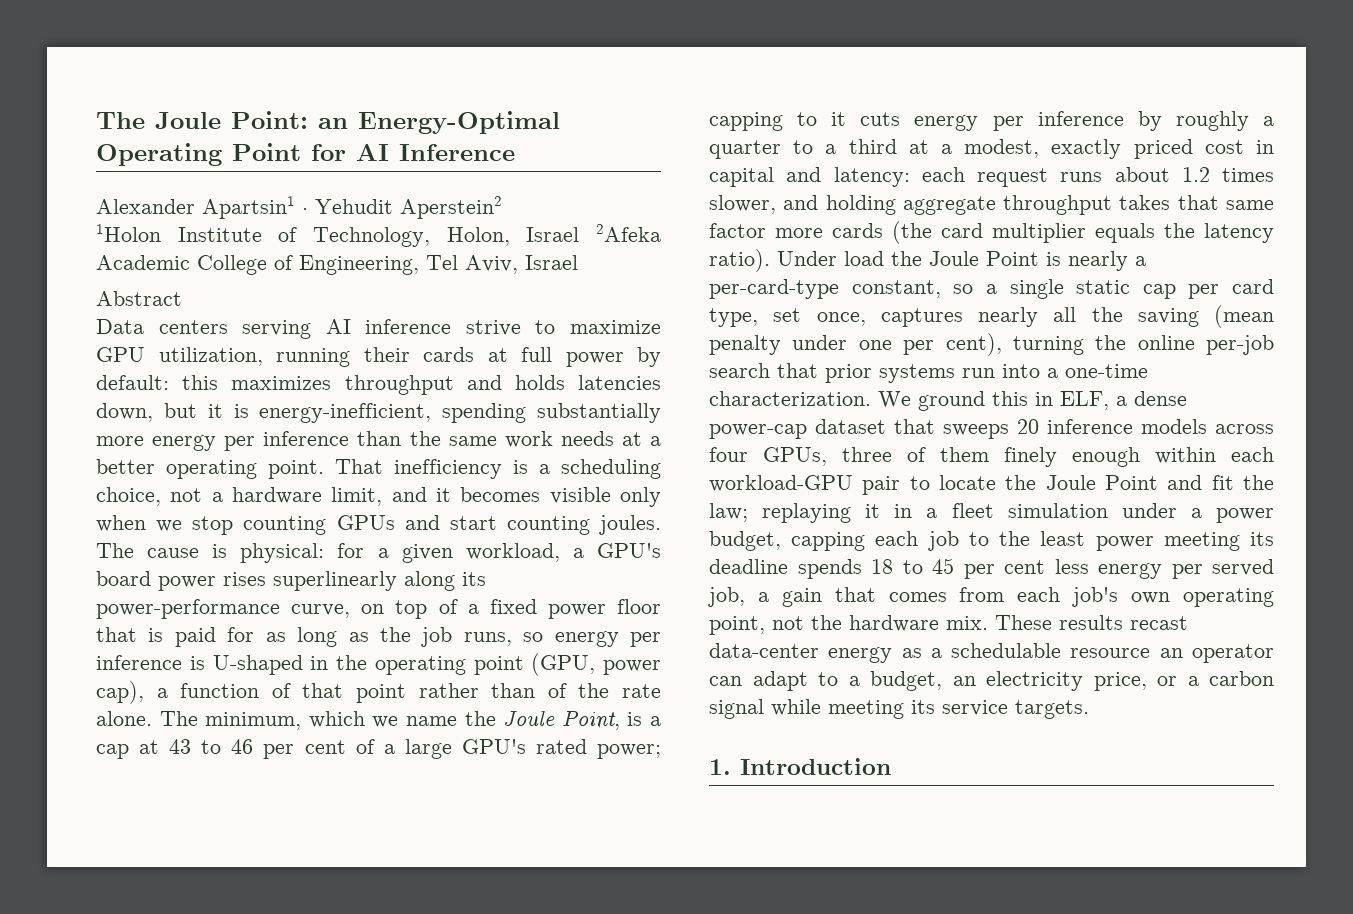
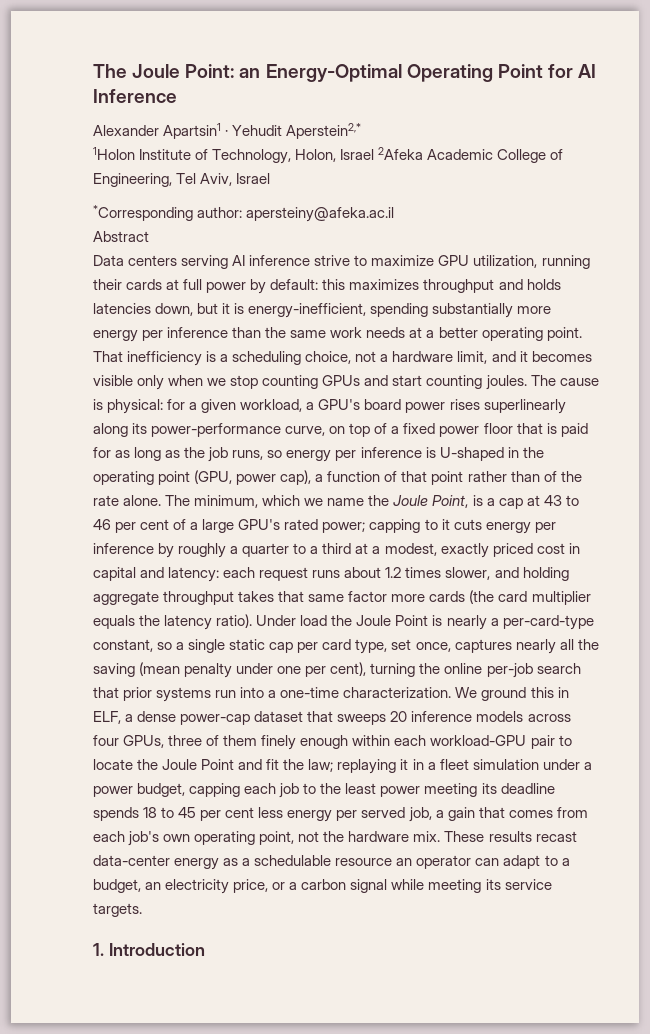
[400,196,502,219] Aperstein2 -> [286,123,362,139] Aperstein2,*
(578, 262) none -> [93,205,395,222] // *Corresponding author: apersteiny@afeka.ac.il

